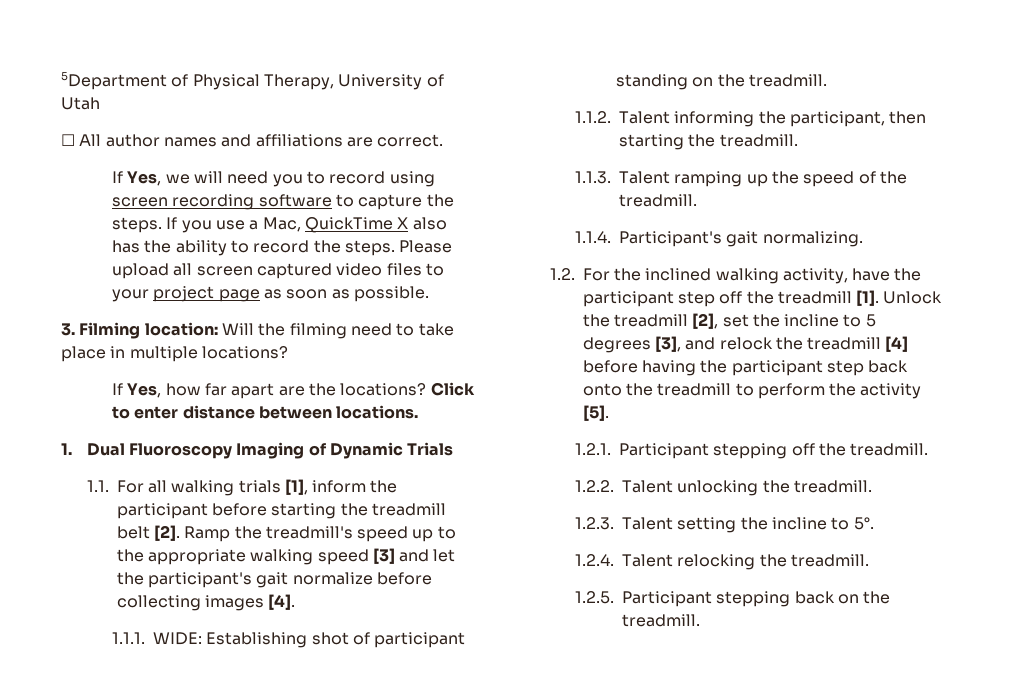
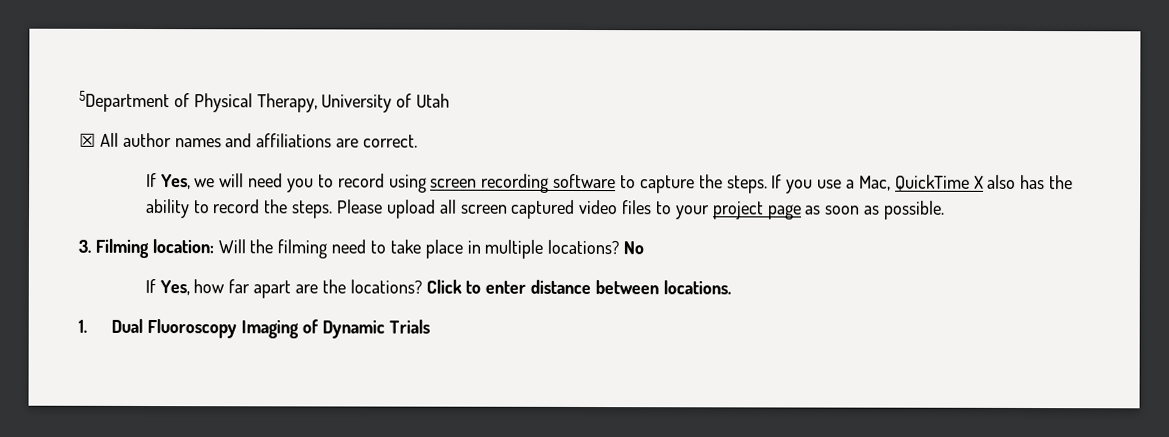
[61,134,75,146] ☐ -> [79,132,96,147] ☒
(288, 352) none -> [623,241,645,255] No
[86,479,398,496] [116,503,446,519] [116,525,456,542] [116,548,456,565] [116,572,432,588] [116,594,296,611] [112,632,466,648] [616,74,828,90] [575,111,927,127] [619,134,798,150] [575,171,908,187] [619,194,698,207] [575,231,863,247] [549,268,922,284] [582,290,943,307] [582,313,876,329] [582,336,909,353] [582,360,909,376] [582,383,922,399] [582,405,609,421] [575,443,929,459] [575,480,873,496] [575,517,874,533] [575,554,870,570] [575,591,891,607] [622,614,701,627] // 1.1. For all walking trials [1], inform the participant before starting the treadmill belt [2]. Ramp the treadmill's speed up to the appropriate walking speed [3] and let the participant's gait normalize before collecting images [4]. // 1.1.1. WIDE: Establishing shot of participant standing on the treadmill. // 1.1.2. Talent informing the participant, then starting the treadmill. // 1.1.3. Talent ramping up the speed of the treadmill. // 1.1.4. Participant's gait normalizing. // 1.2. For the inclined walking activity, have the participant step off the treadmill [1]. Unlock the treadmill [2], set the incline to 5 degrees [3], and relock the treadmill [4] before having the participant step back onto the treadmill to perform the activity [5]. // 1.2.1. Participant stepping off the treadmill. // 1.2.2. Talent unlocking the treadmill. // 1.2.3. Talent setting the incline to 5°. // 1.2.4. Talent relocking the treadmill. // 1.2.5. Participant stepping back on the treadmill. -> (430, 326) none

